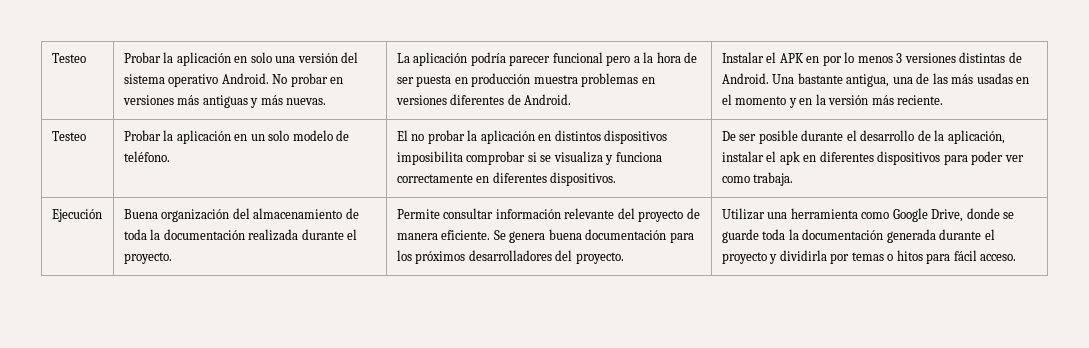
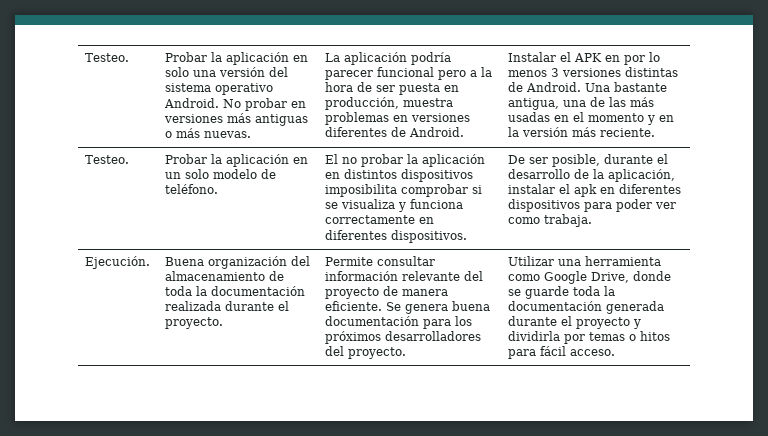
[51,53,86,63] Testeo -> [85,53,130,62] Testeo.
[250,98,259,108] y -> [165,131,173,138] o
[471,73,531,87] producción -> [325,97,400,110] producción,
[51,131,86,141] Testeo -> [85,155,130,164] Testeo.
[758,130,798,144] posible -> [552,154,601,167] posible,
[51,209,102,222] Ejecución -> [85,256,151,269] Ejecución.

